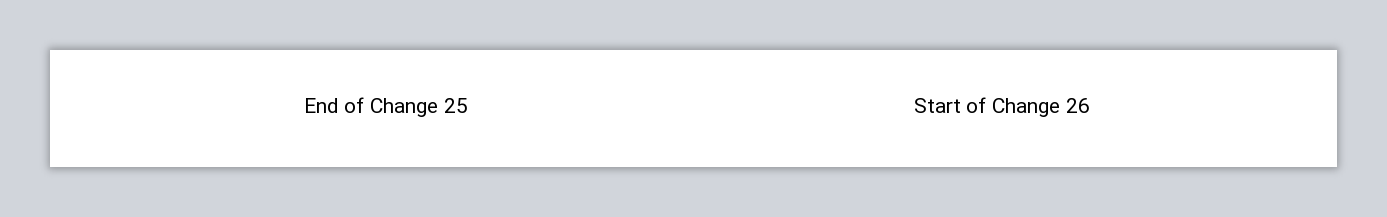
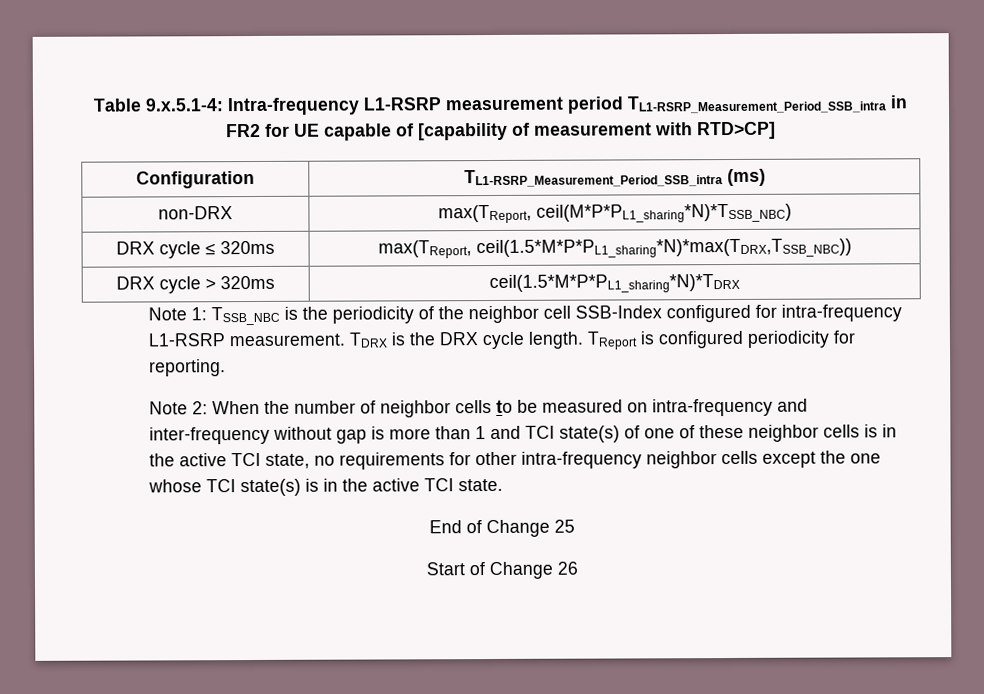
(303, 105) none -> [93,95,908,116] [226,121,776,141] [136,170,255,189] [463,168,766,188] [158,206,233,220] [437,203,792,224] [116,240,275,259] [377,238,852,259] [116,275,275,294] [489,273,741,294] [148,304,903,326] [148,330,856,350] [149,359,227,377] [149,398,809,418] [149,424,898,445] [149,450,882,470] [148,478,504,497] Table 9.x.5.1-4: Intra-frequency L1-RSRP measurement period TL1-RSRP_Measurement_Period_SSB_intra in FR2 for UE capable of [capability of measurement with RTD>CP] // Configuration | TL1-RSRP_Measurement_Period_SSB_intra (ms) // non-DRX | max(TReport, ceil(M*P*PL1_sharing*N)*TSSB_NBC) // DRX cycle ≤ 320ms | max(TReport, ceil(1.5*M*P*PL1_sharing*N)*max(TDRX,TSSB_NBC)) // DRX cycle > 320ms | ceil(1.5*M*P*PL1_sharing*N)*TDRX // Note 1: TSSB_NBC is the periodicity of the neighbor cell SSB-Index configured for intra-frequency L1-RSRP measurement. TDRX is the DRX cycle length. TReport is configured periodicity for reporting. // Note 2: When the number of neighbor cells to be measured on intra-frequency and inter-frequency without gap is more than 1 and TCI state(s) of one of these neighbor cells is in the active TCI state, no requirements for other intra-frequency neighbor cells except the one whose TCI state(s) is in the active TCI state. //

